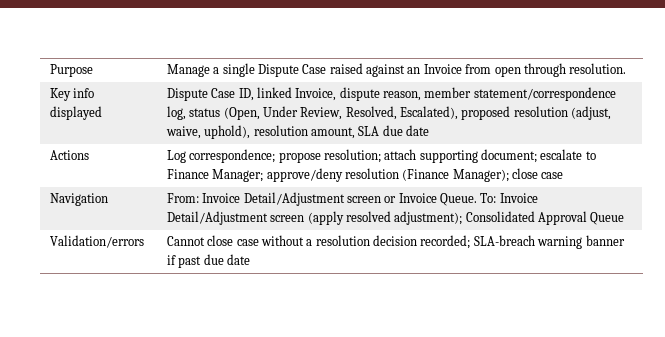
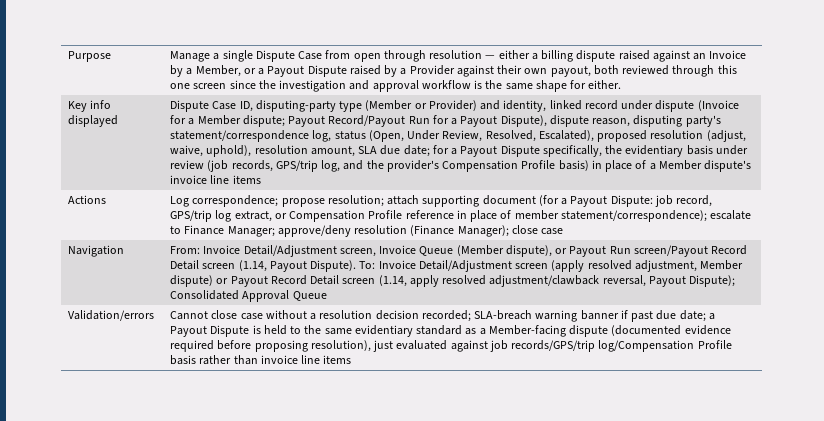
[329,63,627,77] raised against an Invoice from open through resolution. -> [325,50,747,62] [170,65,737,77] [170,80,622,92] from open through resolution — either a billing dispute raised against an Invoice by a Member, or a Payout Dispute raised by a Provider against their own payout, both reviewed through this one screen since the investigation and approval workflow is the same shape for either.
[256,87,472,101] linked Invoice, dispute reason, member -> [255,100,739,112] [170,115,721,127] disputing-party type (Member or Provider) and identity, linked record under dispute (Invoice for a Member dispute; Payout Record/Payout Run for a Payout Dispute), dispute reason, disputing party's
[406,125,430,136] date -> [403,145,748,157] [170,160,752,172] [170,175,261,184] date; for a Payout Dispute specifically, the evidentiary basis under review (job records, GPS/trip log, and the provider's Compensation Profile basis) in place of a Member dispute's invoice line items
[481,149,538,163] document; -> [482,195,713,207] [170,210,707,222] document (for a Payout Dispute: job record, GPS/trip log extract, or Compensation Profile reference in place of member statement/correspondence);
[346,193,478,206] screen or Invoice Queue. -> [339,245,748,257] [170,260,357,272] screen, Invoice Queue (Member dispute), or Payout Run screen/Payout Record Detail screen (1.14, Payout Dispute).
[394,211,463,225] adjustment); -> [634,260,744,272] [170,275,736,287] adjustment, Member dispute) or Payout Record Detail screen (1.14, apply resolved adjustment/clawback reversal, Payout Dispute);
[226,254,250,265] date -> [679,310,715,322] [170,325,731,337] [170,340,732,352] [170,355,352,365] date; a Payout Dispute is held to the same evidentiary standard as a Member-facing dispute (documented evidence required before proposing resolution), just evaluated against job records/GPS/trip log/Compensation Profile basis rather than invoice line items

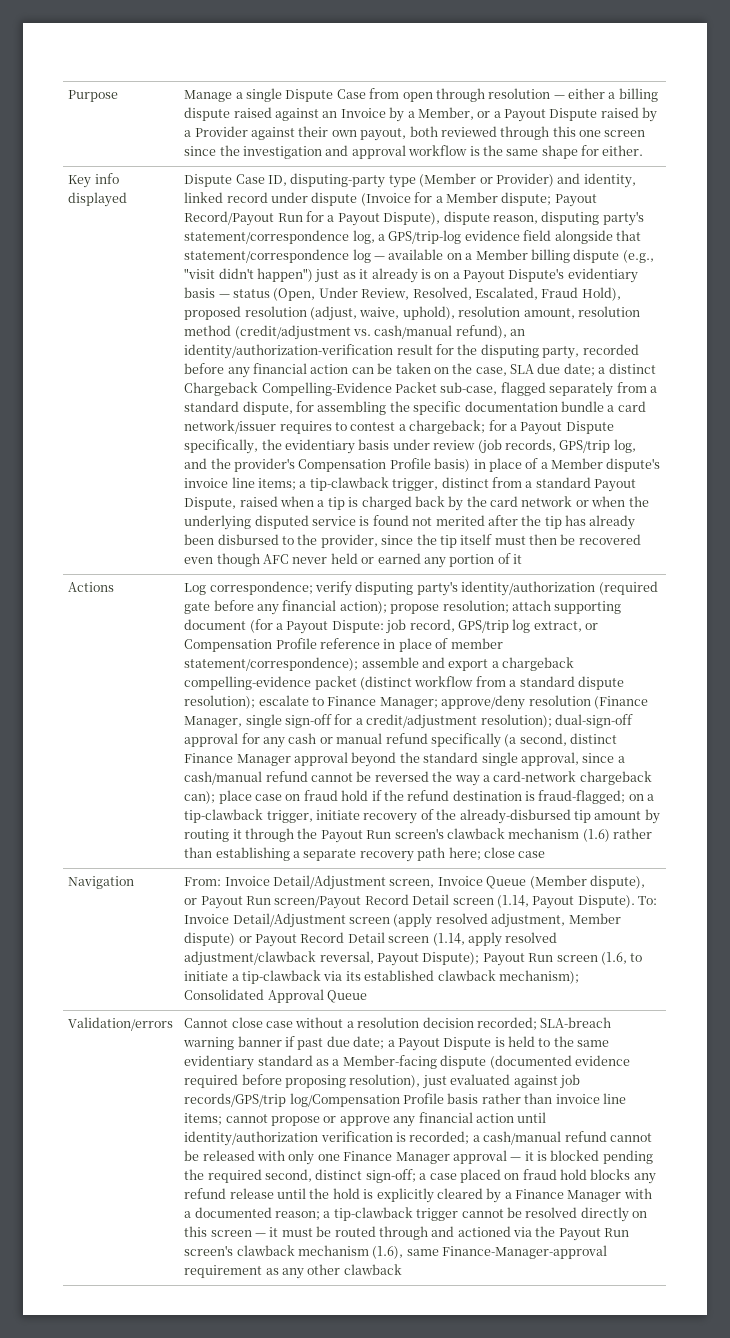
(332, 136) none -> [378,230,641,244] [184,249,654,263] [184,268,638,283] [184,287,230,298] a GPS/trip-log evidence field alongside that statement/correspondence log — available on a Member billing dispute (e.g., "visit didn't happen") just as it already is on a Payout Dispute's evidentiary basis —
[538,130,594,142] Escalated), -> [474,287,621,301] Escalated, Fraud Hold),
[358,145,430,157] SLA due date; -> [577,306,640,317] [184,325,526,340] [184,344,639,359] [184,363,656,378] [184,382,657,397] [184,401,646,415] [184,420,486,434] resolution method (credit/adjustment vs. cash/manual refund), an identity/authorization-verification result for the disputing party, recorded before any financial action can be taken on the case, SLA due date; a distinct Chargeback Compelling-Evidence Packet sub-case, flagged separately from a standard dispute, for assembling the specific documentation bundle a card network/issuer requires to contest a chargeback;
[232,175,261,184] [68,195,107,204] [170,195,279,207] items // Actions | Log correspondence; -> [258,477,637,492] [184,496,649,511] [184,515,636,530] [184,534,641,548] [184,553,523,568] [68,582,115,592] [184,581,658,596] [184,600,387,615] items; a tip-clawback trigger, distinct from a standard Payout Dispute, raised when a tip is charged back by the card network or when the underlying disputed service is found not merited after the tip has already been disbursed to the provider, since the tip itself must then be recovered even though AFC never held or earned any portion of it // Actions | Log correspondence; verify disputing party's identity/authorization (required gate before any financial action);
(707, 216) none -> [361,657,575,671] [184,676,624,690] [184,695,256,709] assemble and export a chargeback compelling-evidence packet (distinct workflow from a standard dispute resolution);
[457,225,509,237] Manager); -> [184,714,633,729] [184,733,618,748] [184,752,625,767] [184,771,652,786] [184,790,655,804] [184,809,660,824] [184,828,653,843] [184,847,481,862] Manager, single sign-off for a credit/adjustment resolution); dual-sign-off approval for any cash or manual refund specifically (a second, distinct Finance Manager approval beyond the standard single approval, since a cash/manual refund cannot be reversed the way a card-network chargeback can); place case on fraud hold if the refund destination is fraud-flagged; on a tip-clawback trigger, initiate recovery of the already-disbursed tip amount by routing it through the Payout Run screen's clawback mechanism (1.6) rather than establishing a separate recovery path here;
(736, 281) none -> [482,952,643,966] [184,970,579,984] Payout Run screen (1.6, to initiate a tip-clawback via its established clawback mechanism);
[323,355,352,364] items -> [184,1112,547,1127] [184,1131,652,1146] [184,1150,653,1165] [184,1169,656,1184] [184,1188,652,1203] [184,1207,648,1222] [184,1226,630,1241] [184,1245,608,1259] [184,1264,402,1279] items; cannot propose or approve any financial action until identity/authorization verification is recorded; a cash/manual refund cannot be released with only one Finance Manager approval — it is blocked pending the required second, distinct sign-off; a case placed on fraud hold blocks any refund release until the hold is explicitly cleared by a Finance Manager with a documented reason; a tip-clawback trigger cannot be resolved directly on this screen — it must be routed through and actioned via the Payout Run screen's clawback mechanism (1.6), same Finance-Manager-approval requirement as any other clawback

